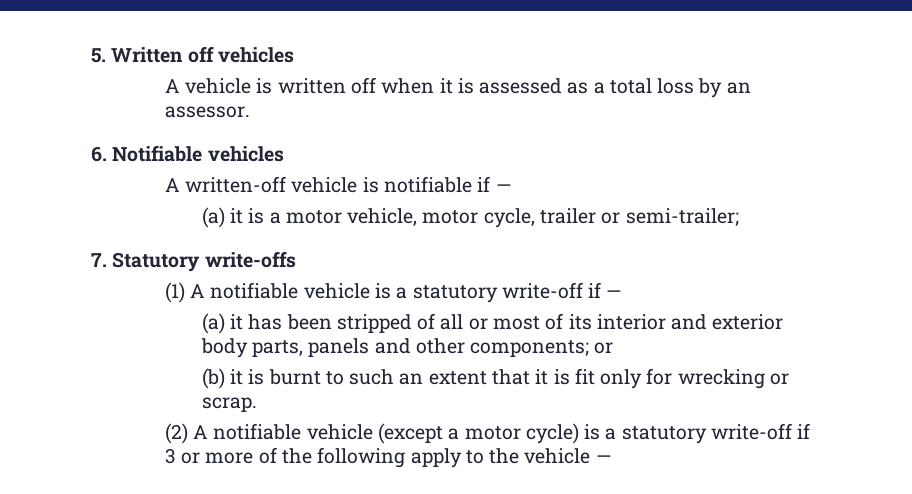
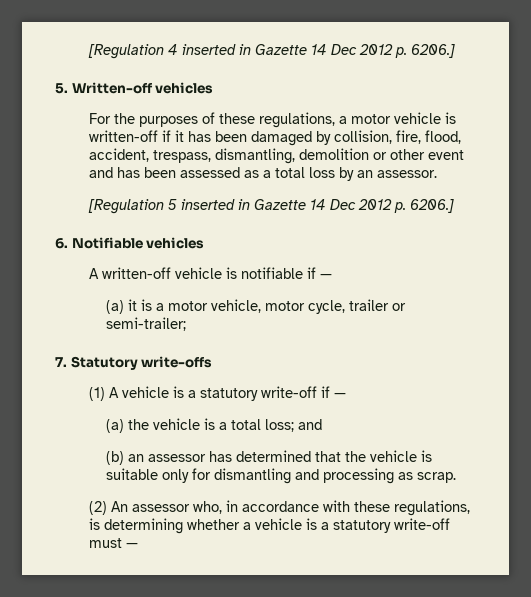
[91,46,294,63] [164,77,474,94] 5. Written off vehicles // A vehicle is written off when it is -> [87,44,455,59] [55,82,214,94] [88,112,456,128] [88,130,461,146] [88,148,464,164] [88,167,176,178] [Regulation 4 inserted in Gazette 14 Dec 2012 p. 6206.] // 5. Written-off vehicles // For the purposes of these regulations, a motor vehicle is written-off if it has been damaged by collision, fire, flood, accident, trespass, dismantling, demolition or other event and has been
(250, 112) none -> [87,199,454,214] // [Regulation 5 inserted in Gazette 14 Dec 2012 p. 6206.]
[210,282,299,299] notifiable -> (119, 392) none
[230,313,784,333] [200,338,614,358] [201,368,789,389] [201,397,257,412] [164,423,811,444] [164,447,591,468] it has been stripped of all or most of its interior and exterior body parts, panels and other components; or // (b) it is burnt to such an extent that it is fit only for wrecking or scrap. // (2) A notifiable vehicle (except a motor cycle) is a statutory write-off if 3 or more of the following apply to the vehicle -> [127,418,322,432] [105,450,432,465] [105,468,456,484] [88,500,470,516] [88,518,450,534] [88,538,122,548] the vehicle is a total loss; and // (b) an assessor has determined that the vehicle is suitable only for dismantling and processing as scrap. // (2) An assessor who, in accordance with these regulations, is determining whether a vehicle is a statutory write-off must

